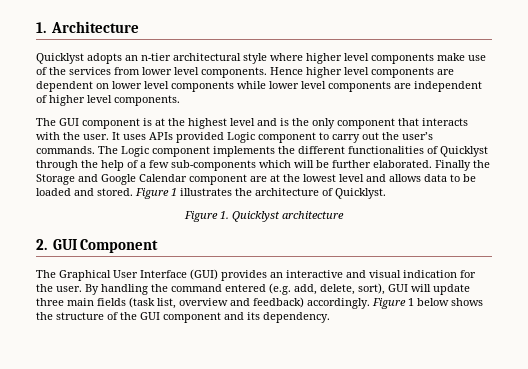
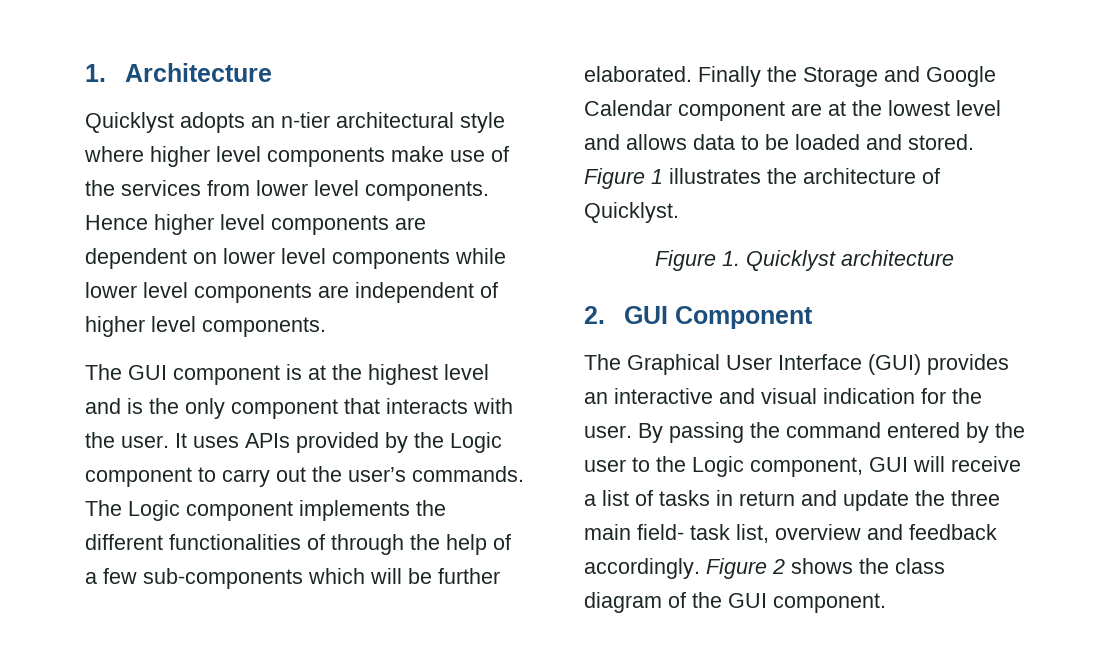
(224, 137) none -> [385,432,444,453] by the
[440,146,488,157] Quicklyst -> (325, 542) none
[101,284,148,295] handling -> [669,422,744,443] passing
[269,283,470,295] [36,297,155,308] (e.g. add, delete, sort), GUI will update three main fields (task -> [966,422,1025,443] [584,456,1021,477] [584,490,1000,511] [584,524,730,540] by the user to the Logic component, GUI will receive a list of tasks in return and update the three main field- task
[253,297,304,308] feedback) -> [909,524,997,540] feedback
[408,298,483,306] [36,312,330,323] 1 below shows the structure of the GUI component and its dependency. -> [772,558,945,574] [584,592,886,613] 2 shows the class diagram of the GUI component.

